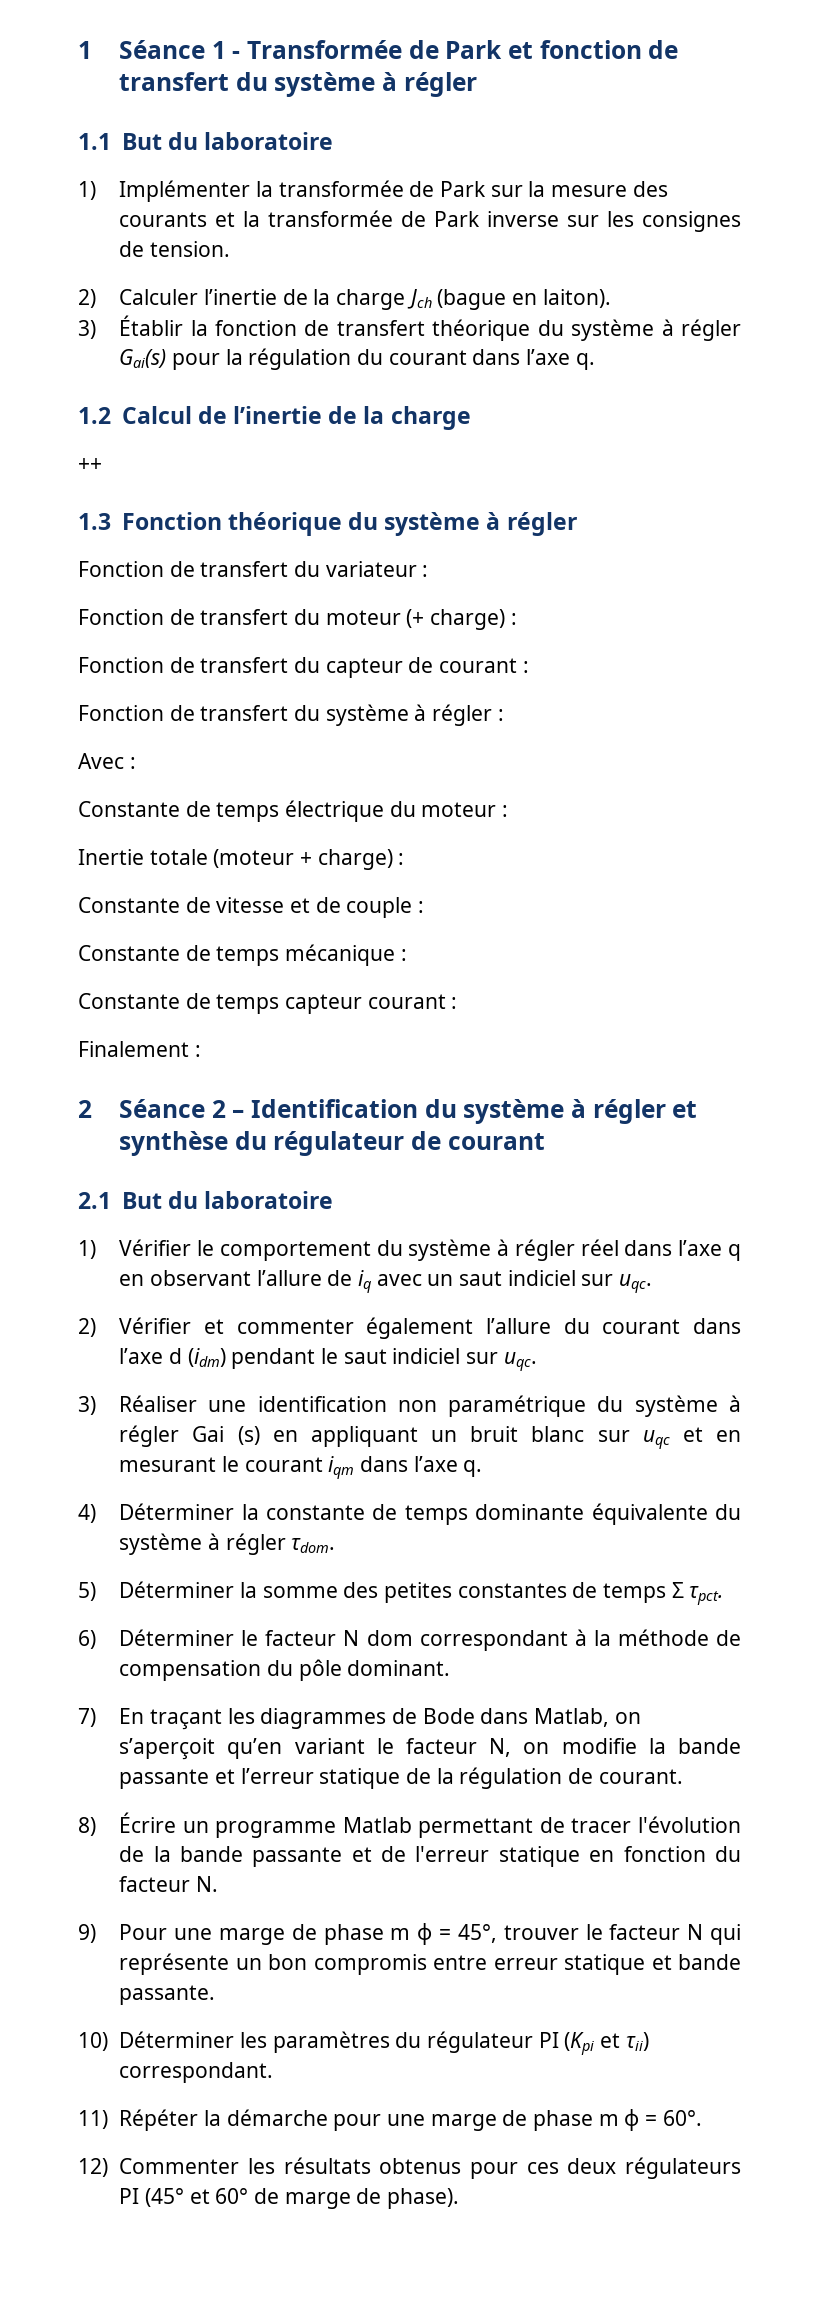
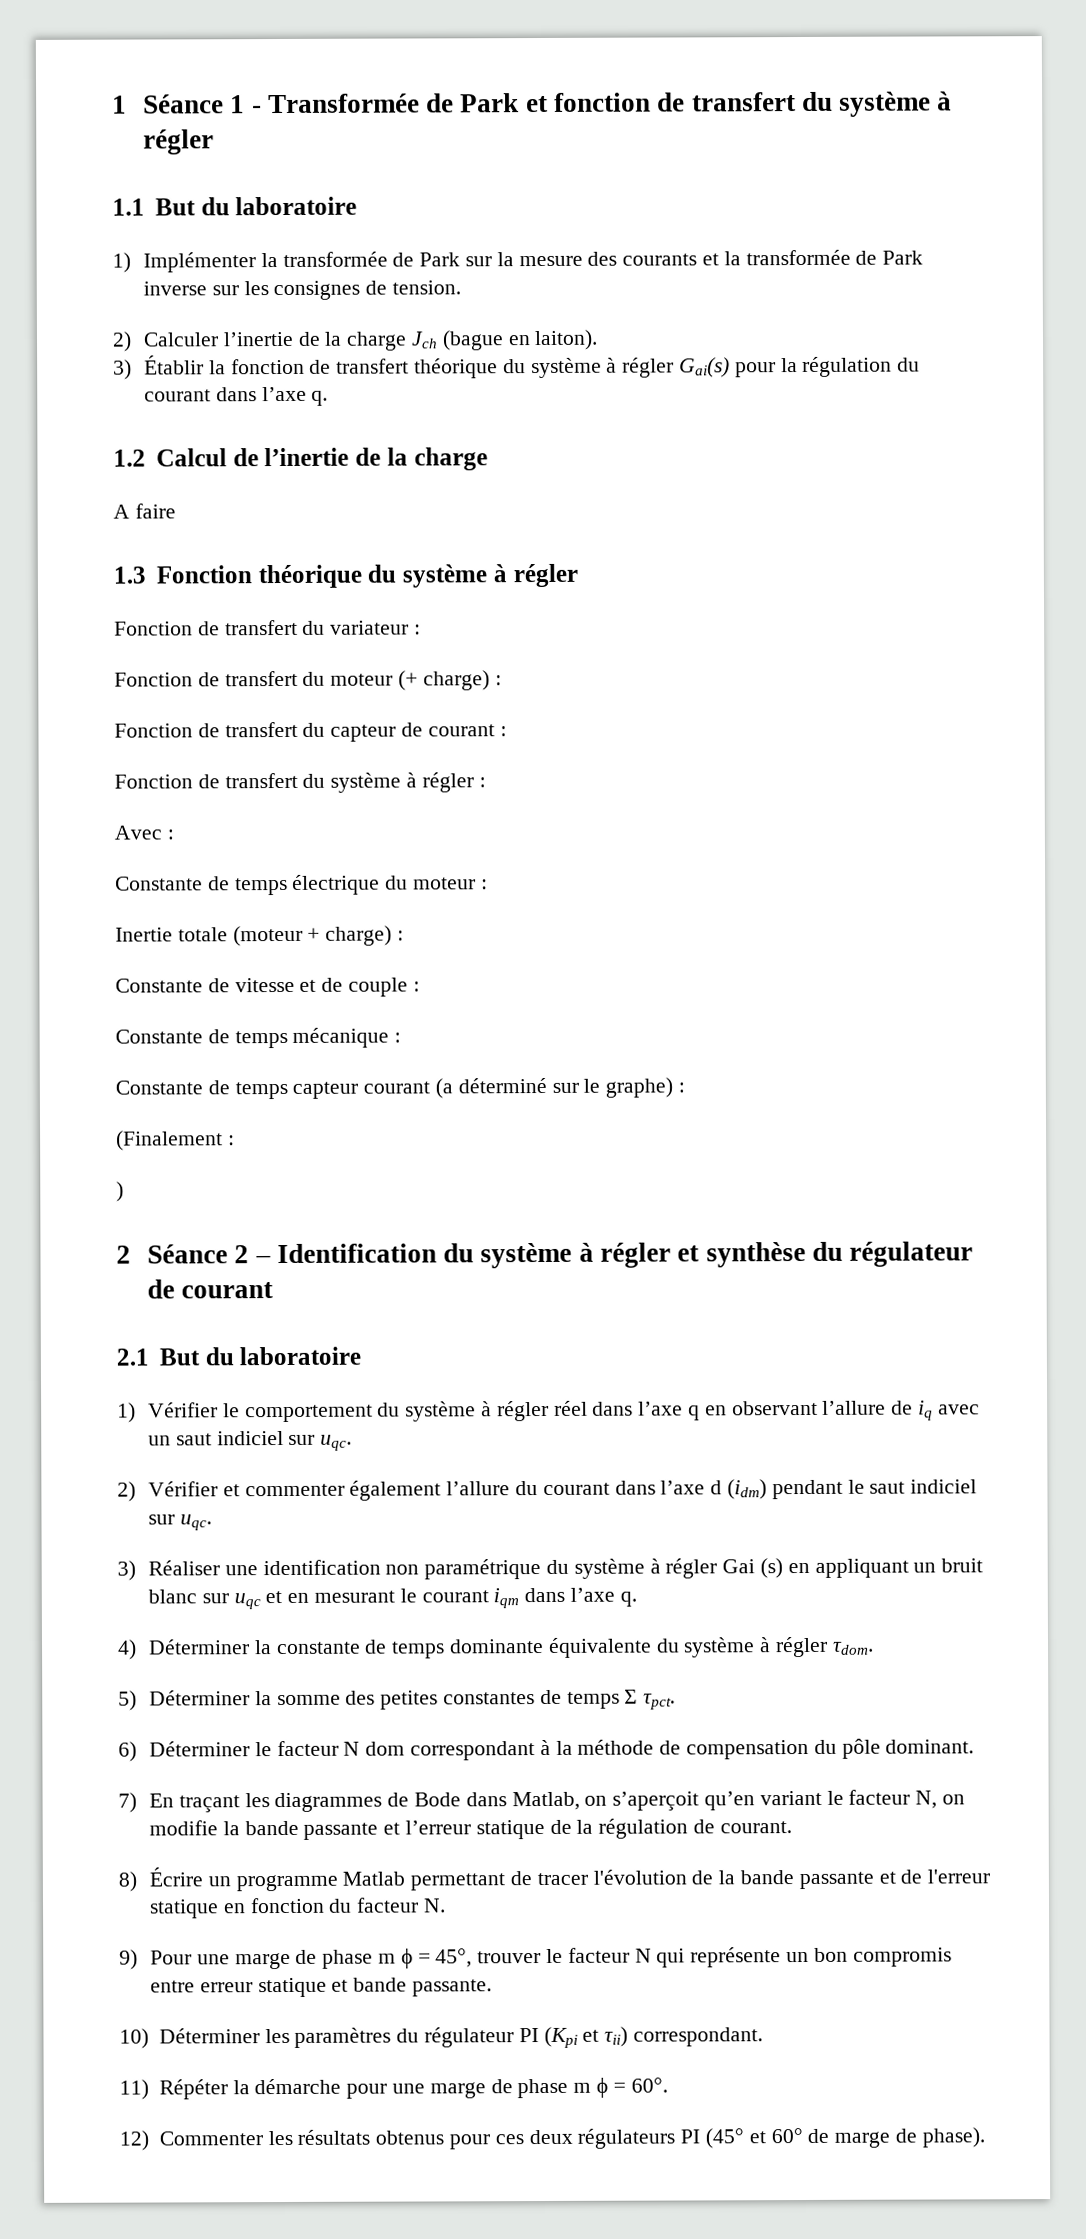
[78,458,102,471] ++ -> [113,503,176,519] A faire
[451,997,458,1009] [78,1041,201,1057] : // Finalement : -> [435,1077,686,1099] [116,1130,235,1151] [116,1181,124,1202] (a déterminé sur le graphe) : // (Finalement : // )

